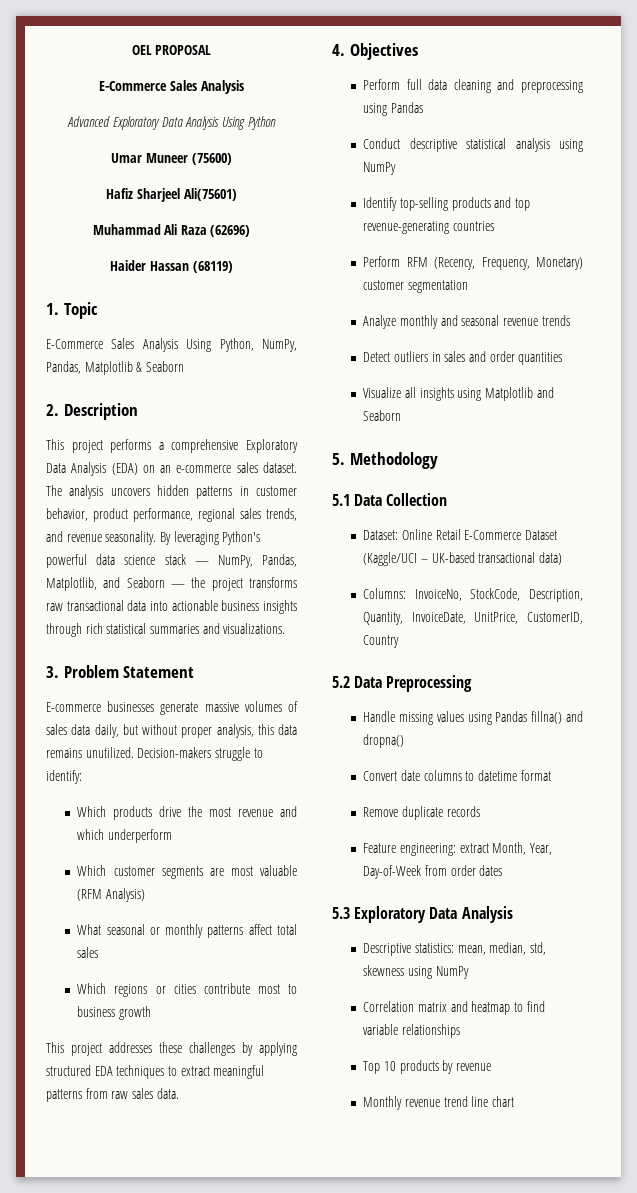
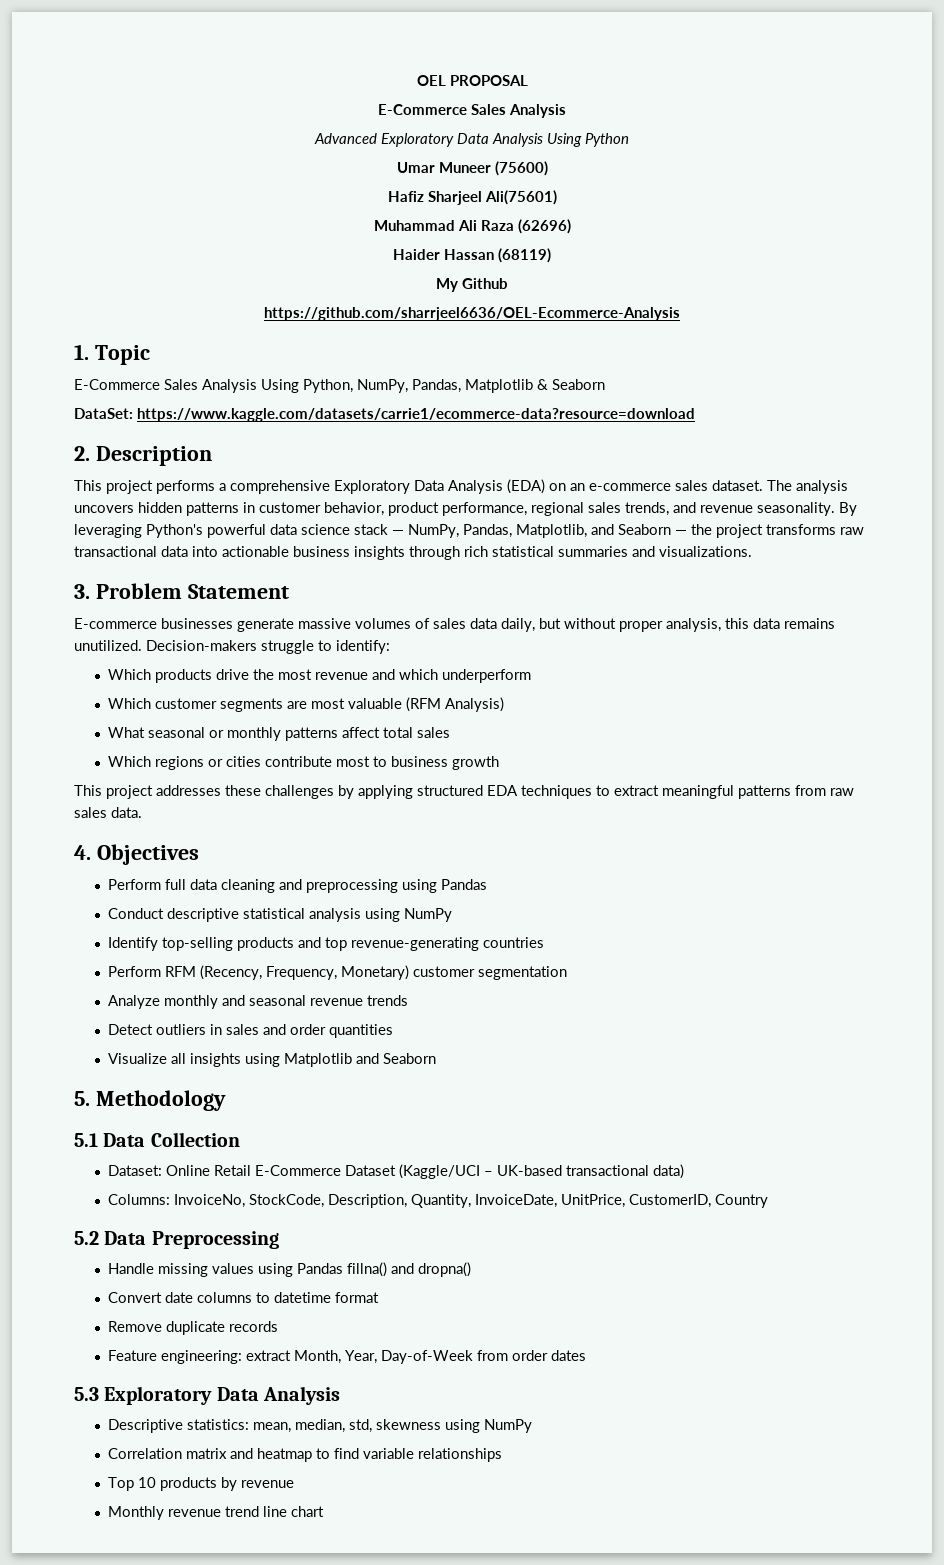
(233, 267) none -> [436,278,508,292] [264,307,680,321] // My Github // https://github.com/sharrjeel6636/OEL-Ecommerce-Analysis
(184, 366) none -> [74,408,695,422] // DataSet: https://www.kaggle.com/datasets/carrie1/ecommerce-data?resource=download

